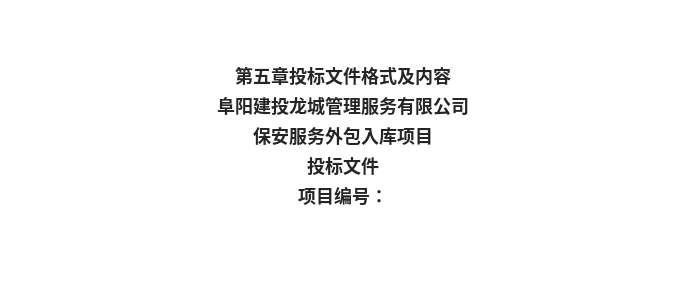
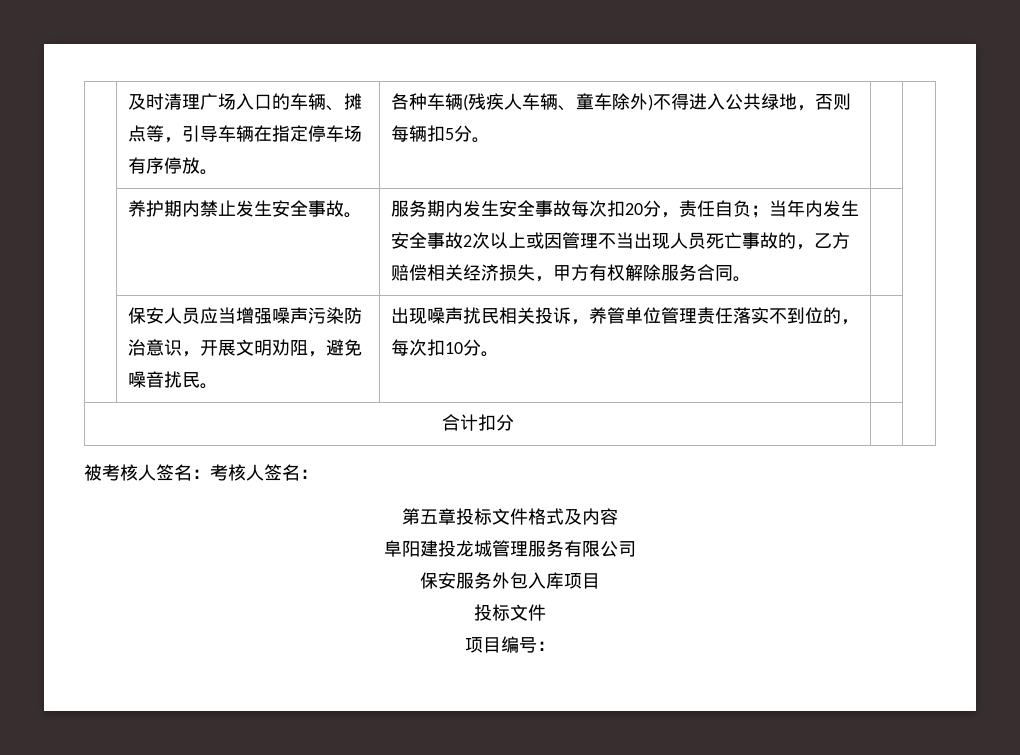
(235, 75) none -> [127,93,362,111] [127,125,362,143] [127,157,218,175] [390,93,851,111] [390,125,490,143] [127,200,362,218] [390,200,859,218] [390,232,850,250] [390,264,751,282] [127,307,362,324] [127,339,362,357] [127,371,218,389] [390,307,859,325] [390,339,499,357] [441,414,514,431] [84,464,318,481] | 及时清理广场入口的车辆、摊点等，引导车辆在指定停车场有序停放。 | 各种车辆(残疾人车辆、童车除外)不得进入公共绿地，否则每辆扣5分。 | | // | 养护期内禁止发生安全事故。 | 服务期内发生安全事故每次扣20分，责任自负；当年内发生安全事故2次以上或因管理不当出现人员死亡事故的，乙方赔偿相关经济损失，甲方有权解除服务合同。 | | // | 保安人员应当增强噪声污染防治意识，开展文明劝阻，避免噪音扰民。 | 出现噪声扰民相关投诉，养管单位管理责任落实不到位的，每次扣10分。 | | // 合计扣分 | | // 被考核人签名：考核人签名： //

